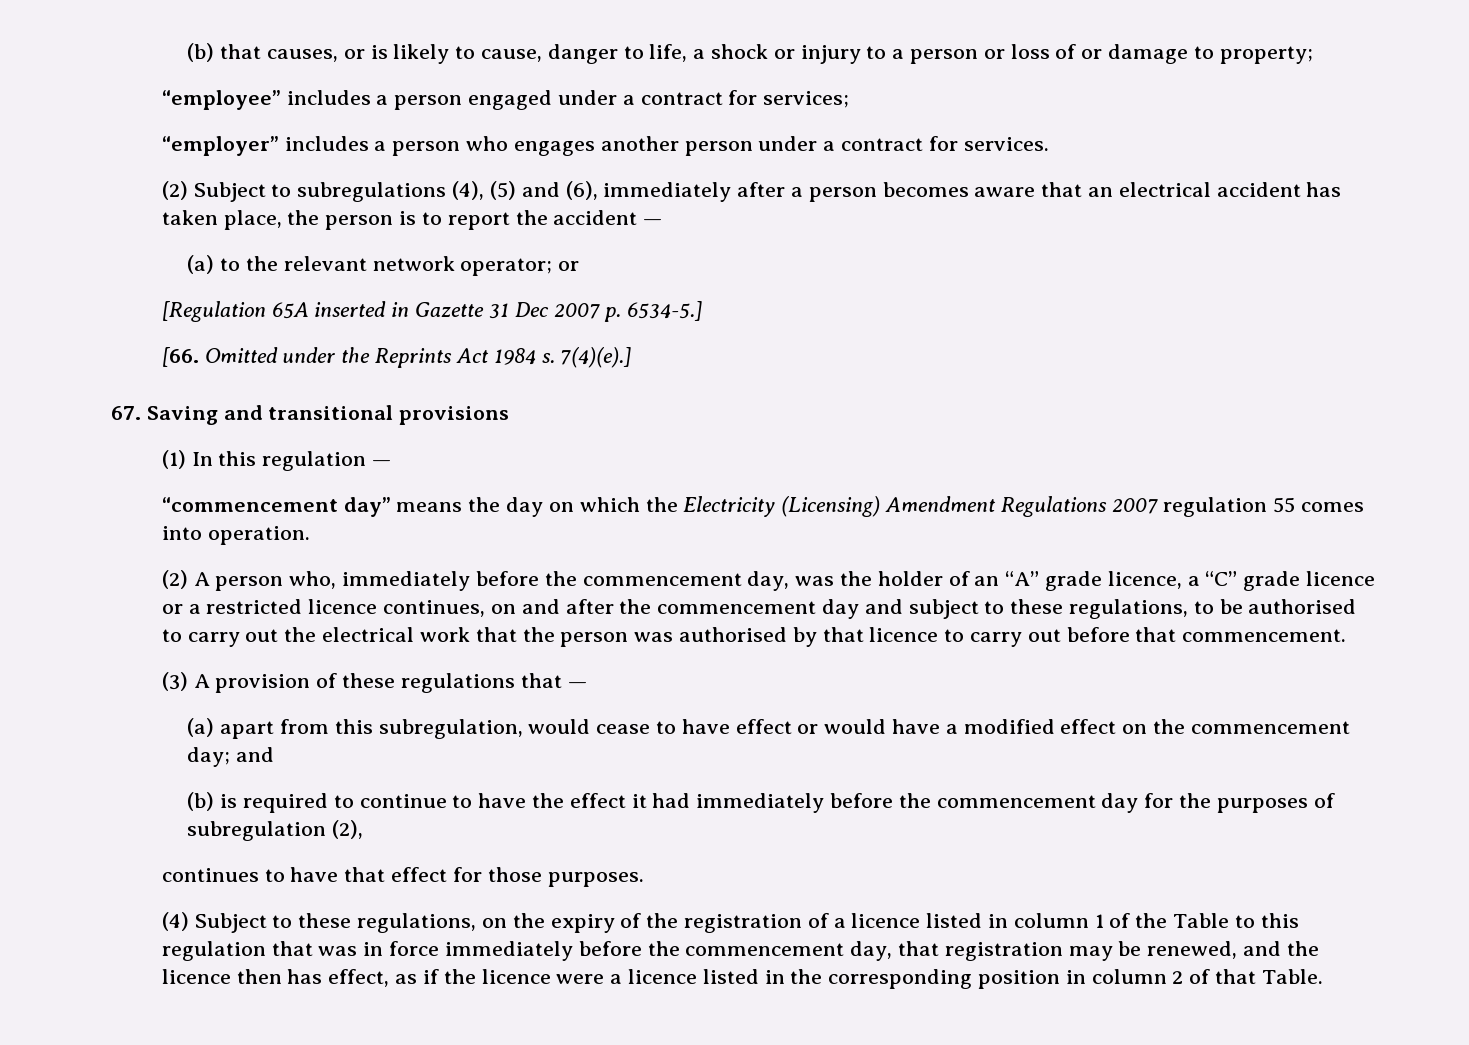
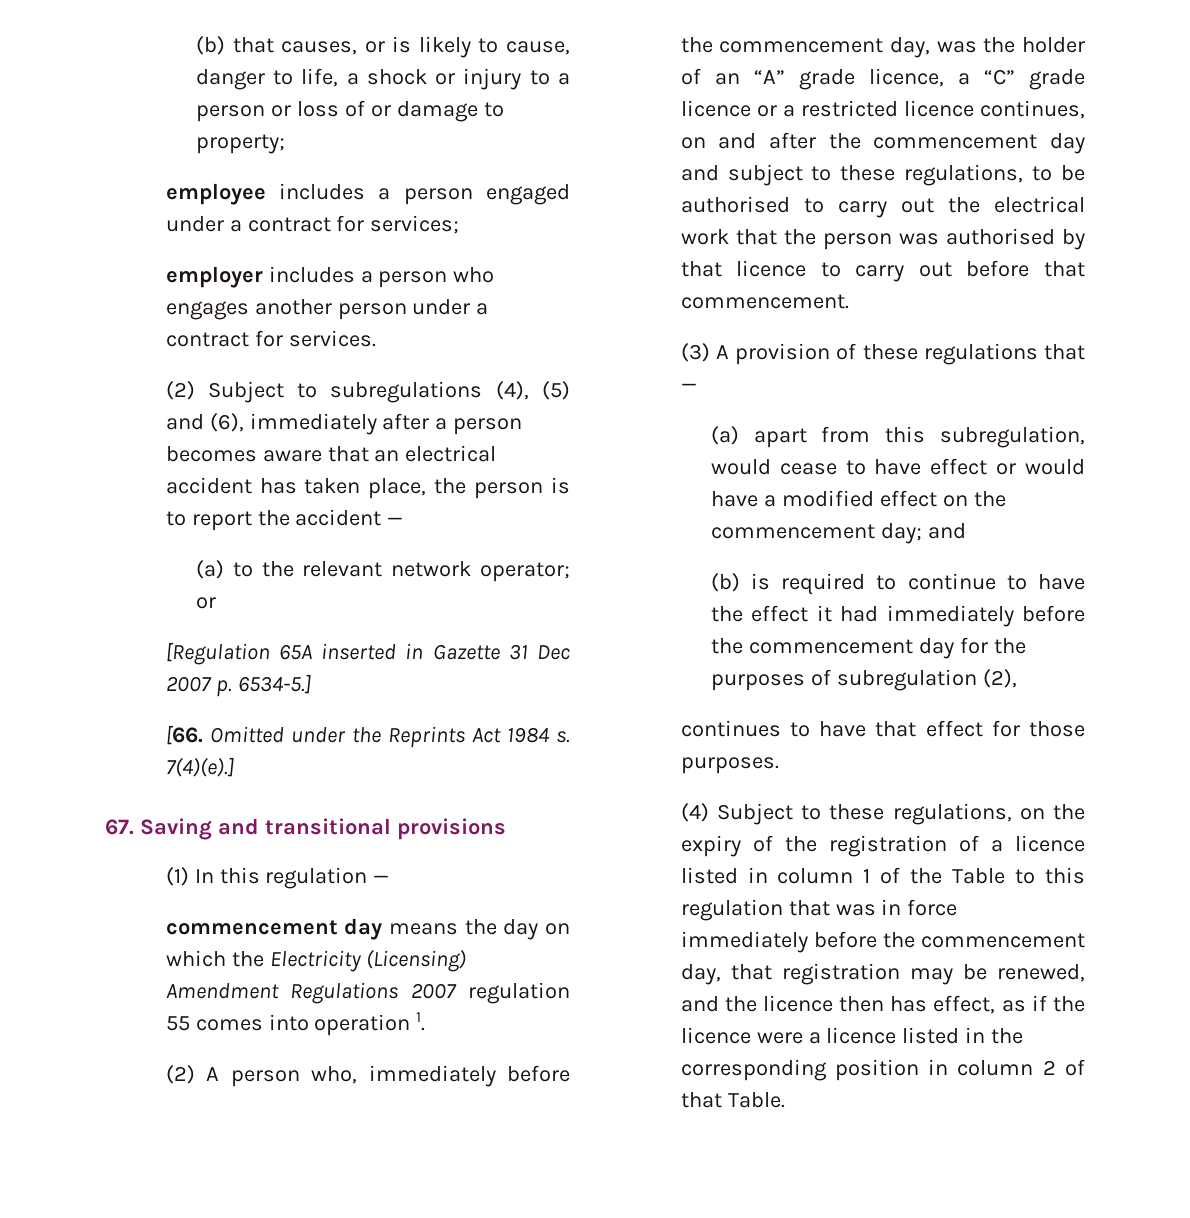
[161,90,281,110] “employee” -> [165,183,266,205] employee
[161,136,279,156] “employer” -> [165,266,263,288] employer
[161,497,391,517] “commencement day” -> [165,918,383,940] commencement day
[207,526,310,545] operation. -> [314,1012,426,1036] operation 1.

